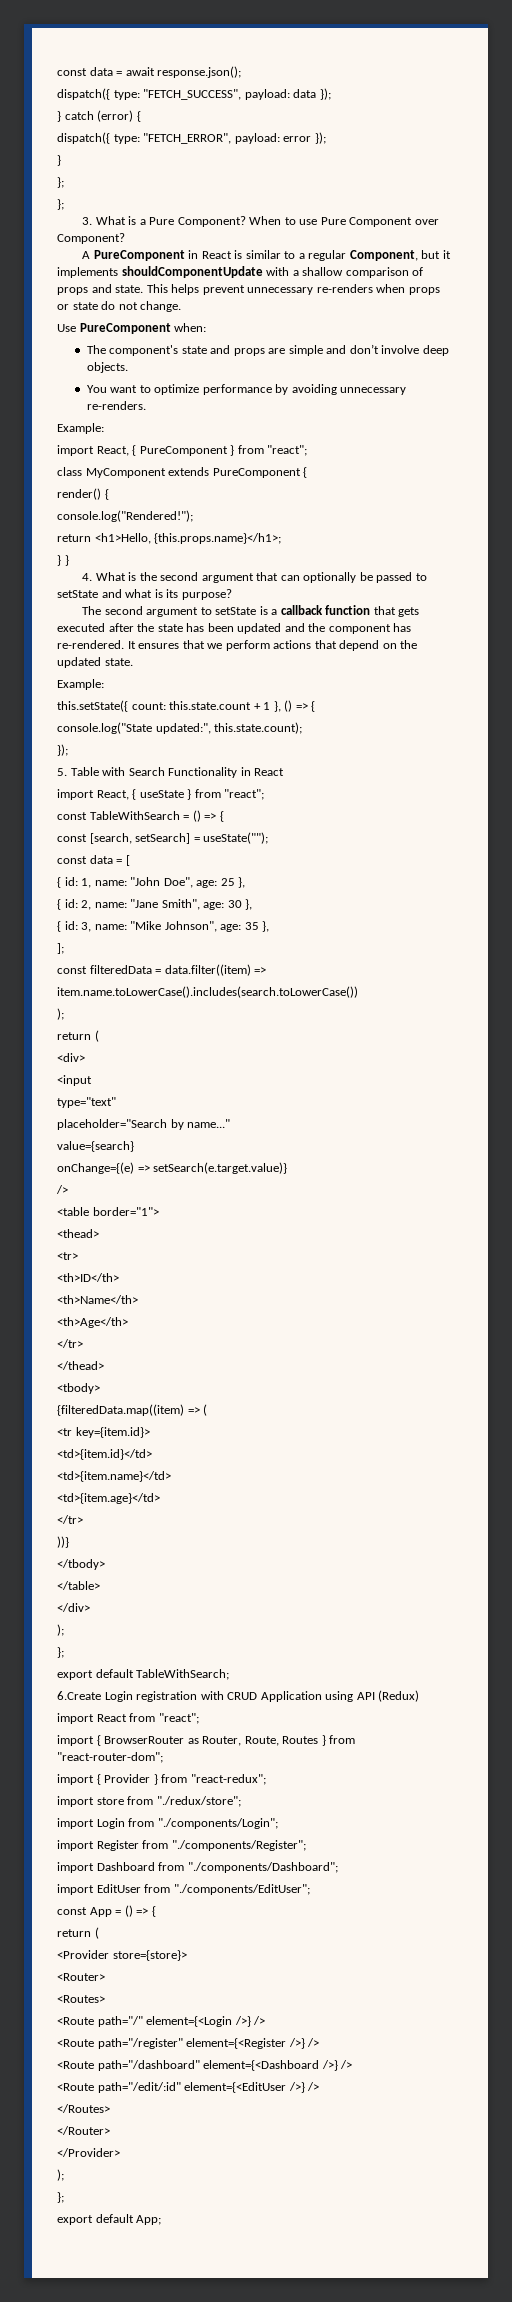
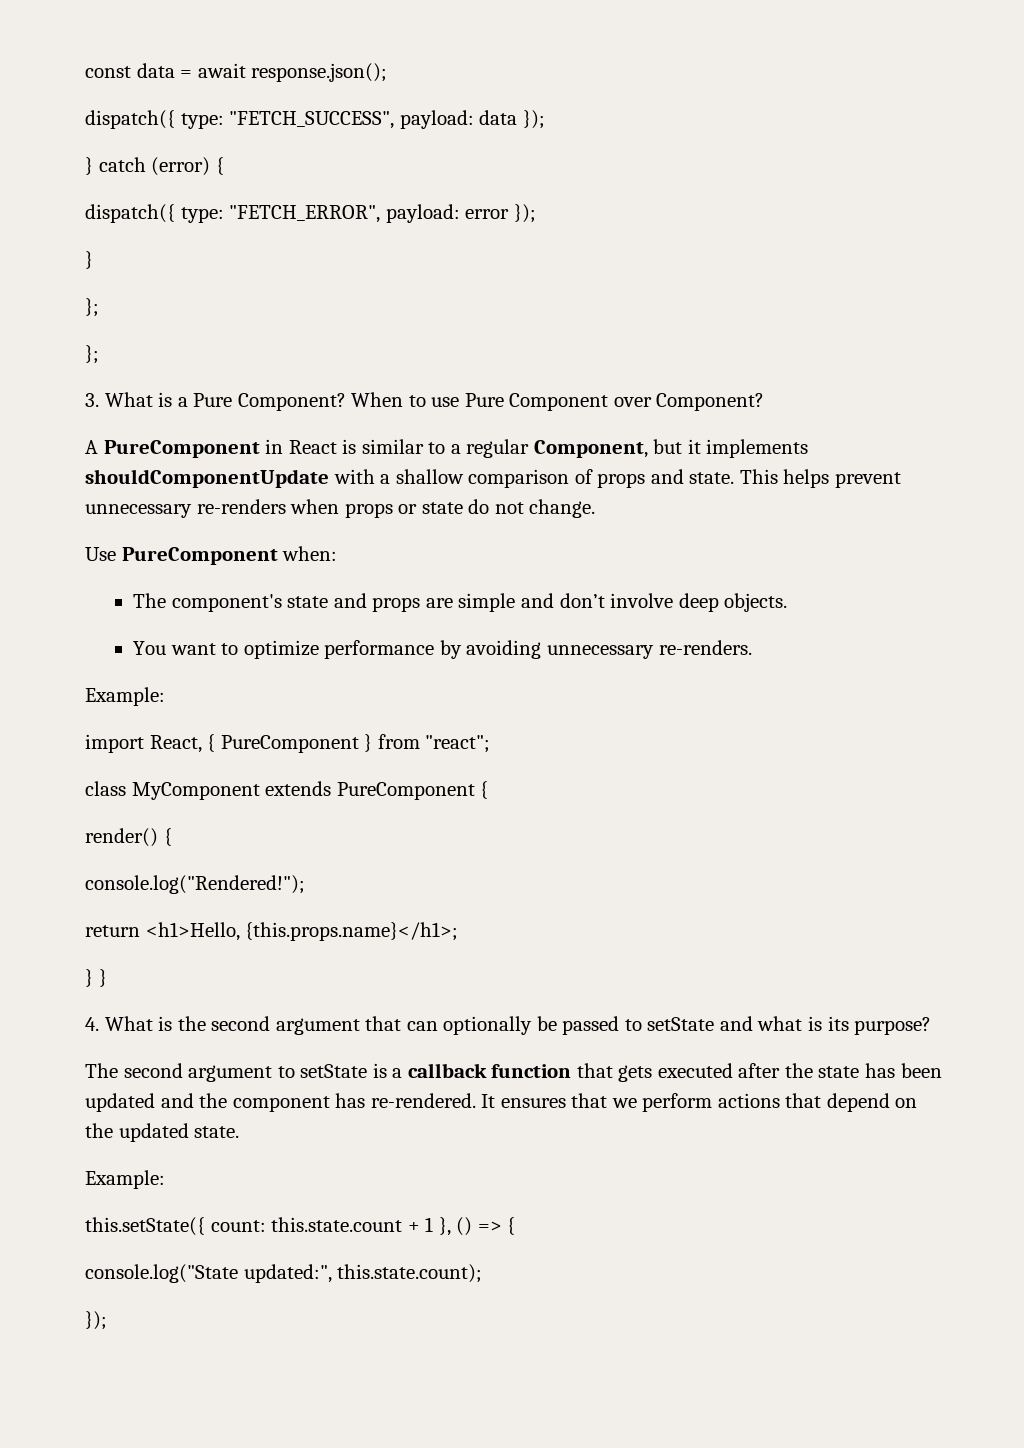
[57,767,285,778] [57,789,265,800] [57,810,224,822] [57,832,269,844] [57,855,130,866] [57,877,246,888] [57,899,253,910] [57,921,270,932] [57,943,64,954] [57,964,267,976] [57,986,358,998] [57,1008,64,1020] [57,1030,99,1042] [57,1053,85,1062] [57,1075,92,1086] [57,1097,116,1108] [57,1119,231,1130] [57,1141,134,1152] [57,1162,288,1174] [56,1185,68,1194] [57,1207,159,1216] [57,1229,99,1238] [57,1252,78,1260] [57,1273,119,1282] [57,1295,138,1304] [57,1317,128,1328] [57,1339,83,1348] [57,1361,104,1370] [57,1383,100,1394] [57,1404,208,1416] [57,1427,150,1438] [57,1449,152,1460] [57,1471,171,1482] [57,1493,160,1504] [57,1515,83,1524] [57,1536,69,1548] [57,1559,105,1570] [57,1581,100,1590] [57,1603,90,1612] [57,1624,64,1636] [57,1647,64,1658] [57,1669,230,1680] [57,1690,420,1702] [57,1713,199,1724] [57,1735,356,1746] [57,1752,163,1763] [57,1774,266,1785] [57,1796,241,1807] [57,1818,278,1829] [57,1840,306,1851] [57,1862,338,1873] [57,1884,310,1895] [57,1905,156,1917] [57,1927,99,1939] [57,1950,187,1961] [57,1973,105,1981] [57,1995,105,2003] [57,2016,266,2027] [57,2038,320,2049] [57,2060,353,2071] [57,2082,320,2093] [57,2104,110,2113] [57,2126,110,2135] [57,2148,120,2157] [57,2169,64,2181] [57,2192,64,2203] [57,2214,162,2225] // 5. Table with Search Functionality in React // import React, { useState } from "react"; // const TableWithSearch = () => { // const [search, setSearch] = useState(""); // const data = [ // { id: 1, name: "John Doe", age: 25 }, // { id: 2, name: "Jane Smith", age: 30 }, // { id: 3, name: "Mike Johnson", age: 35 }, // ]; // const filteredData = data.filter((item) => // item.name.toLowerCase().includes(search.toLowerCase()) // ); // return ( // <div> // <input // type="text" // placeholder="Search by name..." // value={search} // onChange={(e) => setSearch(e.target.value)} // /> // <table border="1"> // <thead> // <tr> // <th>ID</th> // <th>Name</th> // <th>Age</th> // </tr> // </thead> // <tbody> // {filteredData.map((item) => ( // <tr key={item.id}> // <td>{item.id}</td> // <td>{item.name}</td> // <td>{item.age}</td> // </tr> // ))} // </tbody> // </table> // </div> // ); // }; // export default TableWithSearch; // 6.Create Login registration with CRUD Application using API (Redux) // import React from "react"; // import { BrowserRouter as Router, Route, Routes } from "react-router-dom"; // import { Provider } from "react-redux"; // import store from "./redux/store"; // import Login from "./components/Login"; // import Register from "./components/Register"; // import Dashboard from "./components/Dashboard"; // import EditUser from "./components/EditUser"; // const App = () => { // return ( // <Provider store={store}> // <Router> // <Routes> // <Route path="/" element={<Login />} /> // <Route path="/register" element={<Register />} /> // <Route path="/dashboard" element={<Dashboard />} /> // <Route path="/edit/:id" element={<EditUser />} /> // </Routes> // </Router> // </Provider> // ); // }; // export default App; -> (107, 1320) none

